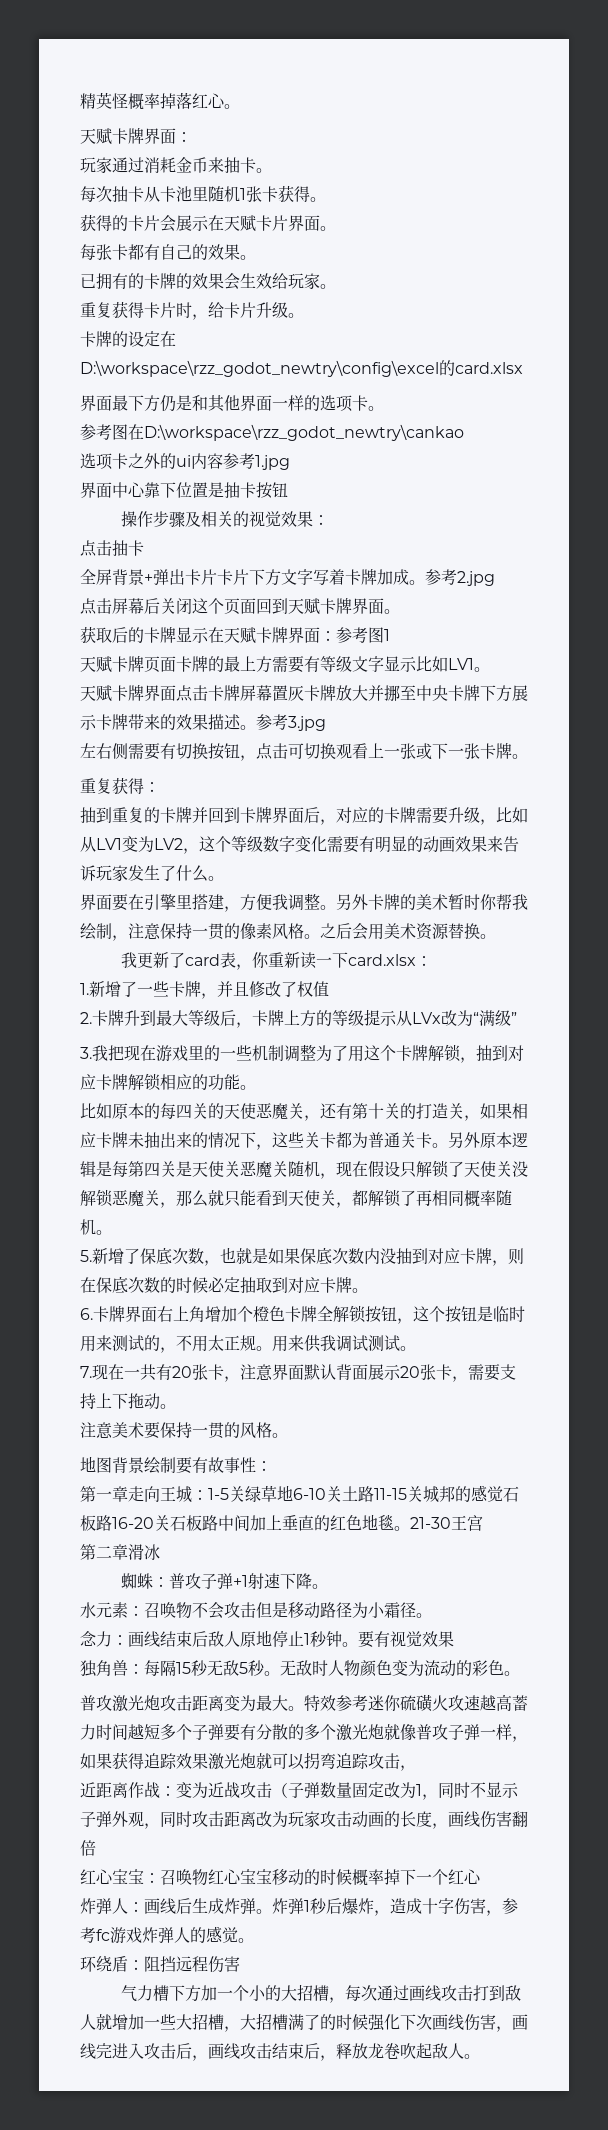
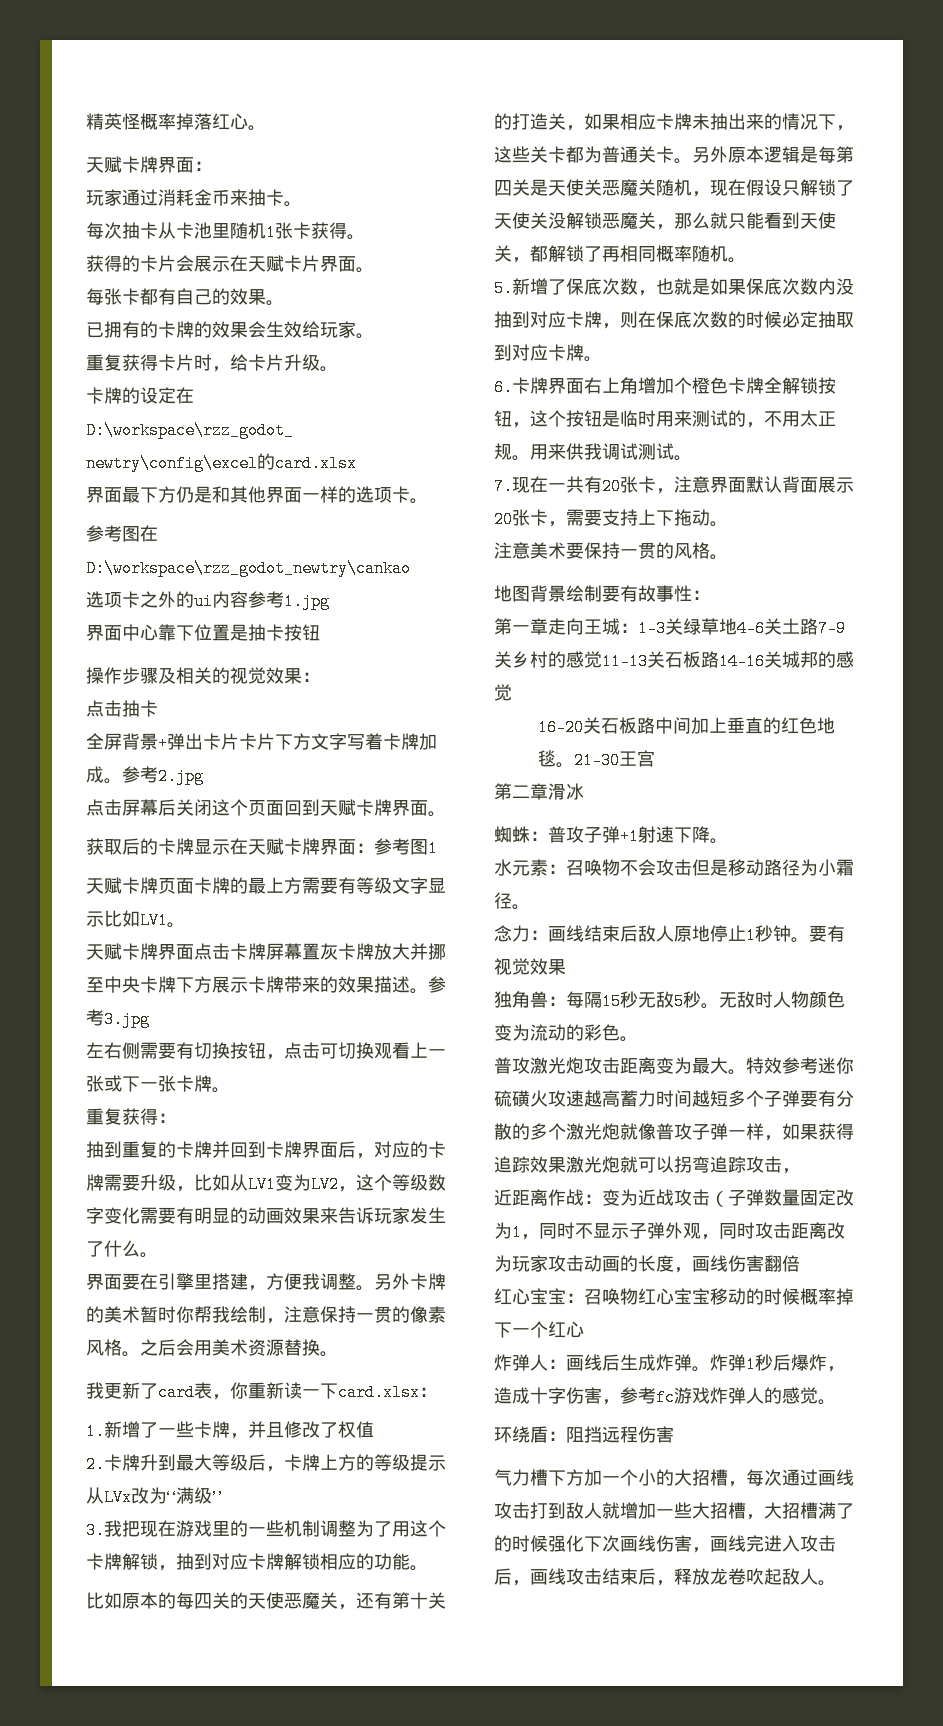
[208,1488,229,1500] 1-5 -> [638,620,666,637] 1-3
[293,1486,407,1502] 6-10关土路11-15 -> [737,618,846,637] [494,651,765,670] 4-6关土路7-9关乡村的感觉11-13关石板路14-16
[503,1486,519,1502] [80,1515,112,1531] 石板路 -> (512, 692) //

